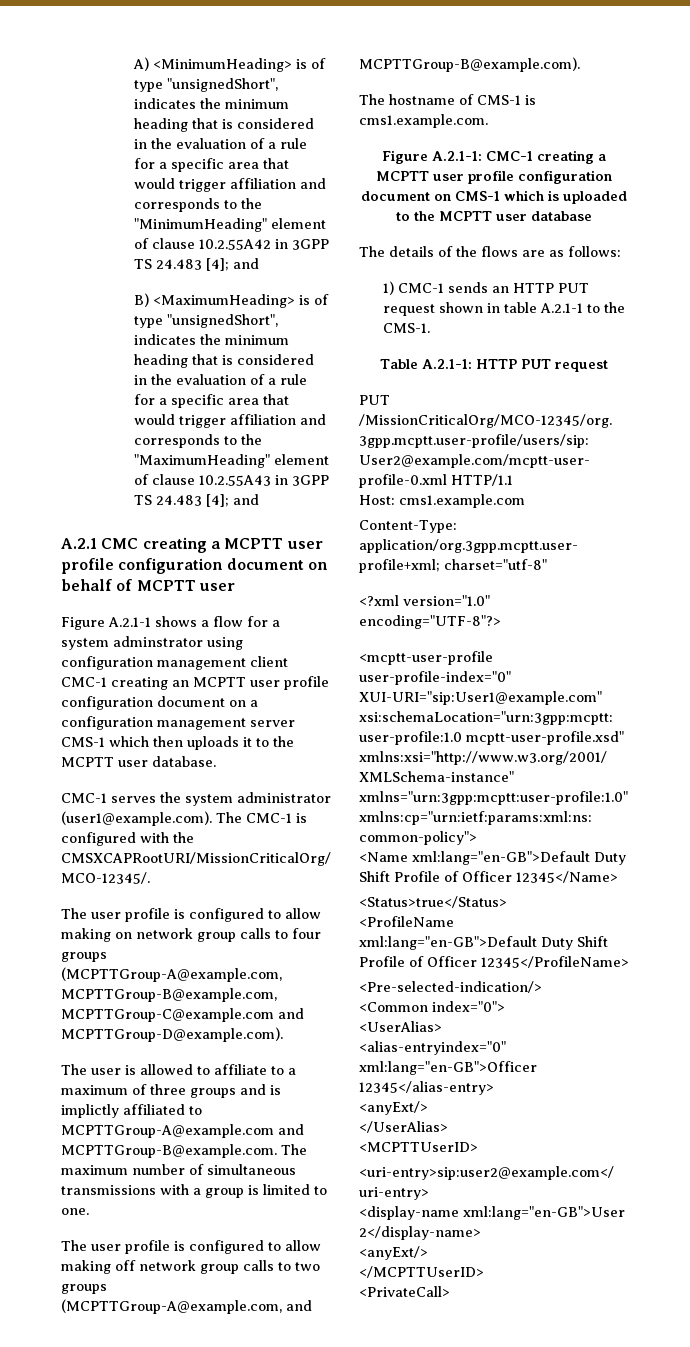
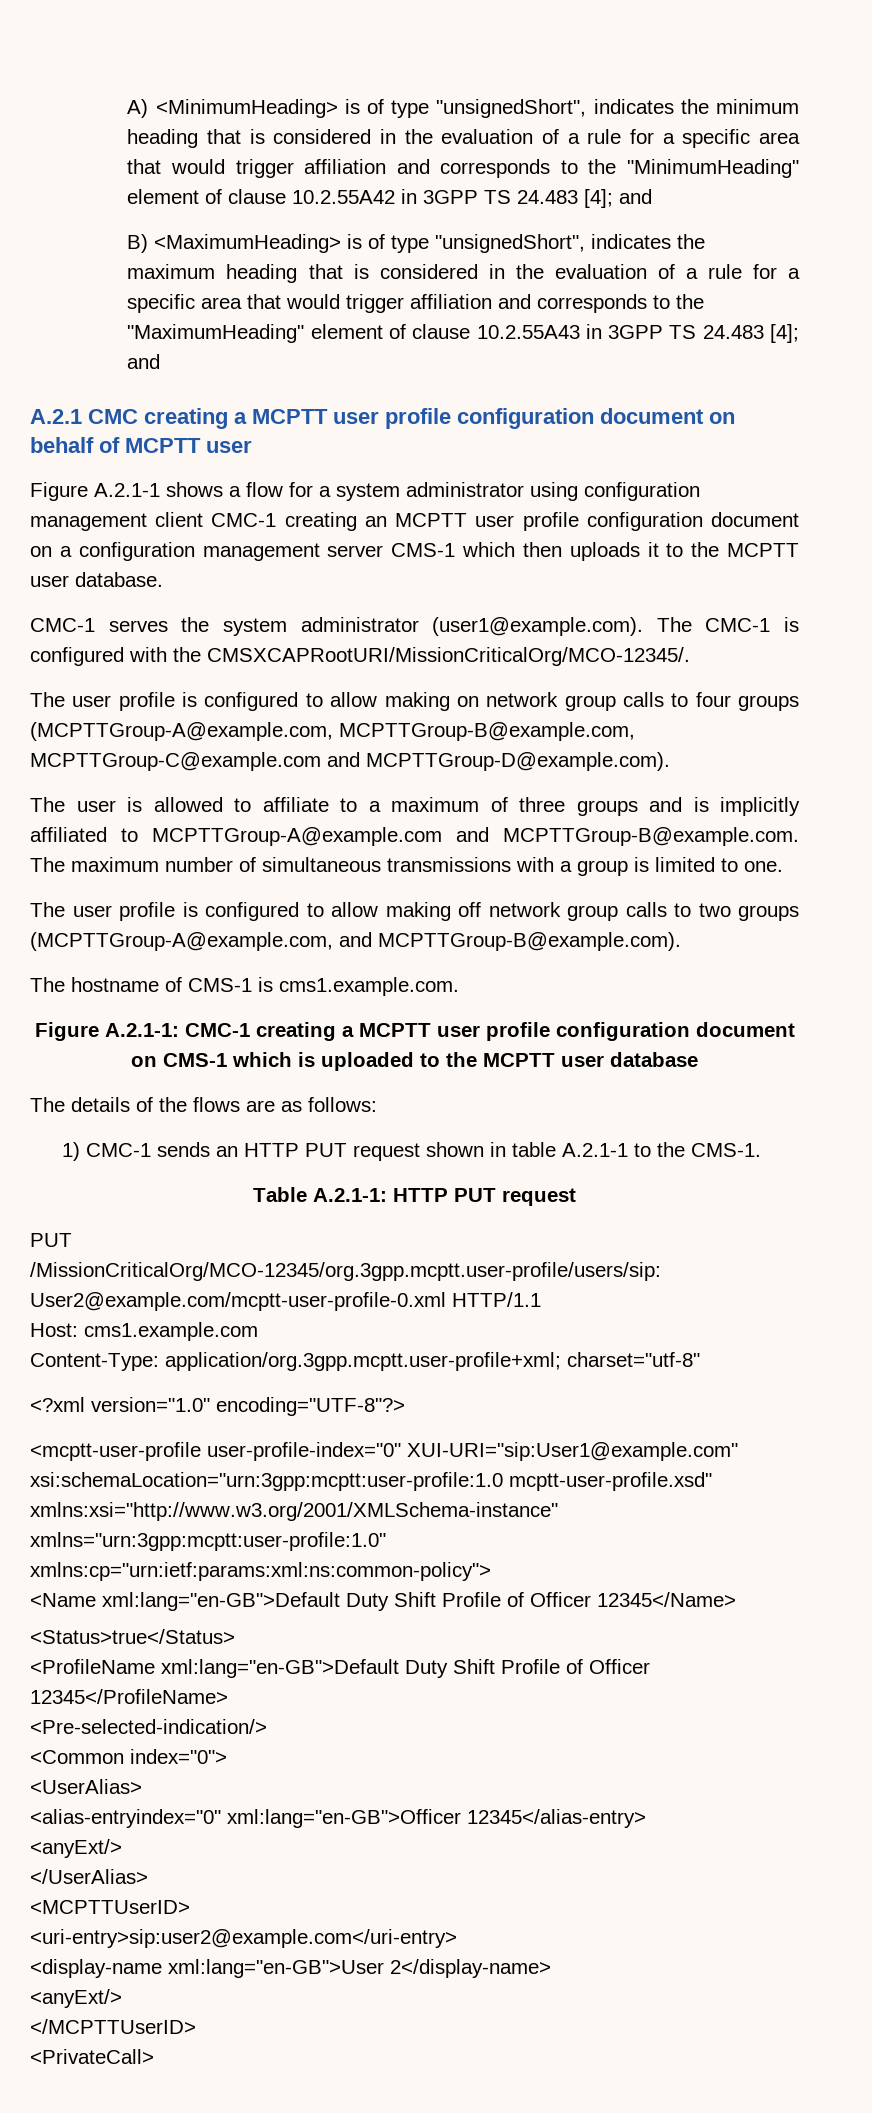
[225,335,290,345] minimum -> [127,264,216,279] maximum
[113,636,203,647] adminstrator -> [406,482,524,497] administrator
[61,1104,119,1118] implictly -> [720,797,800,816] implicitly

